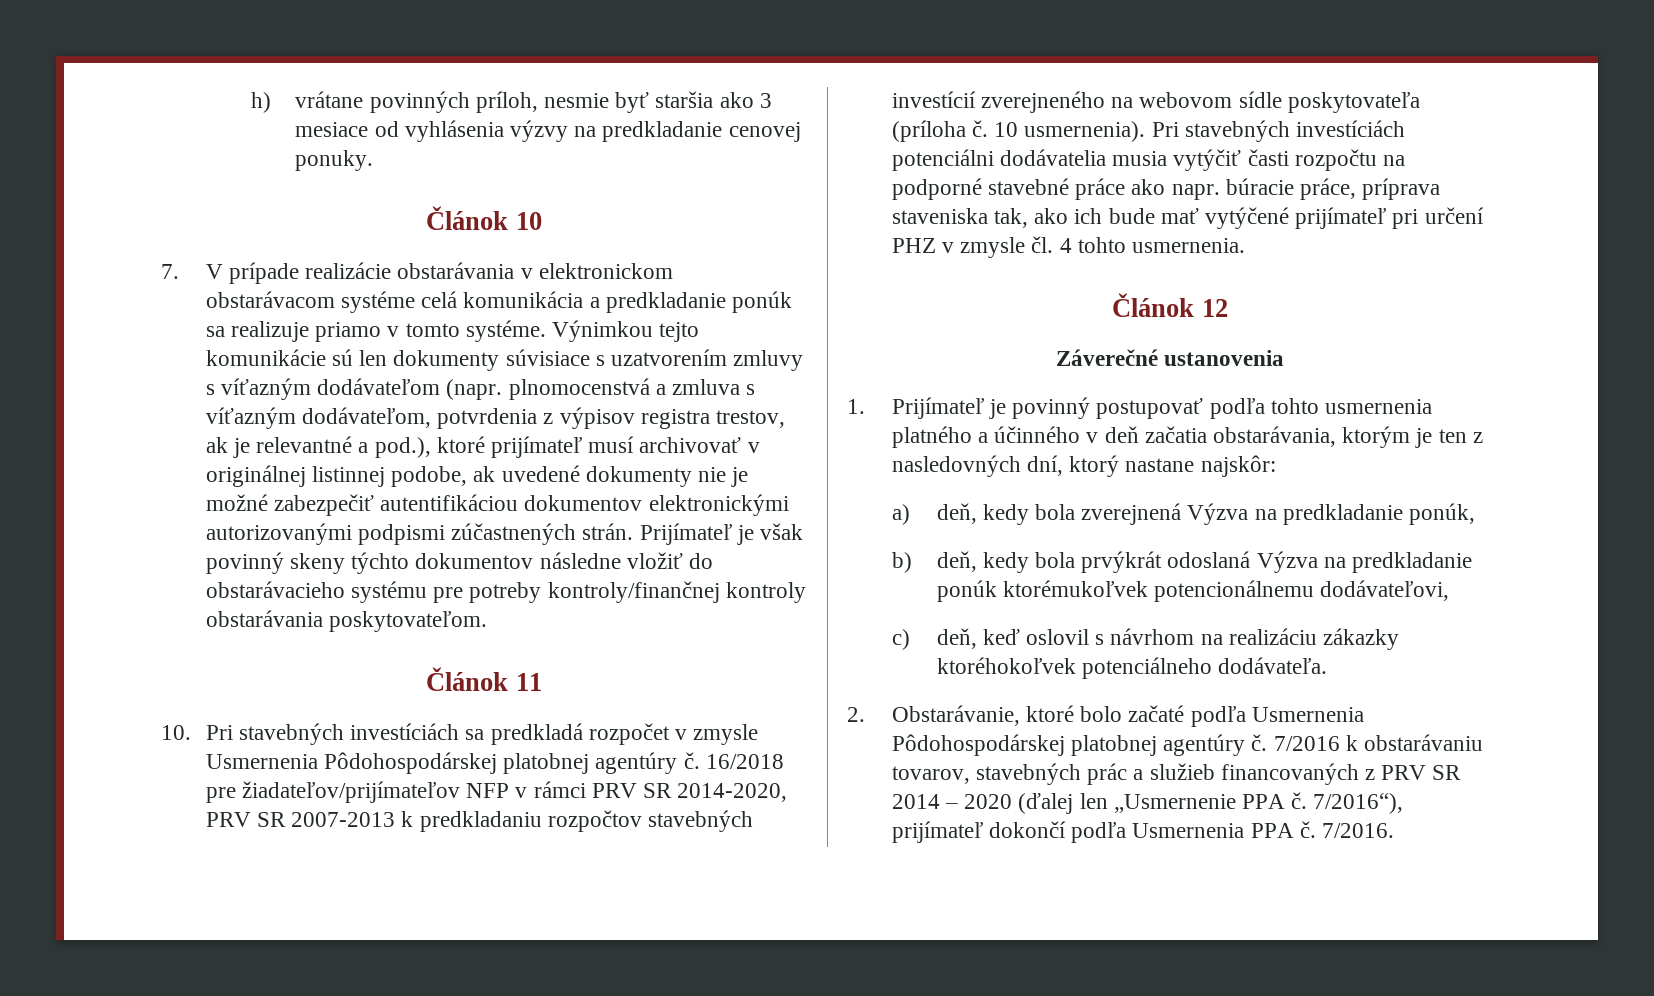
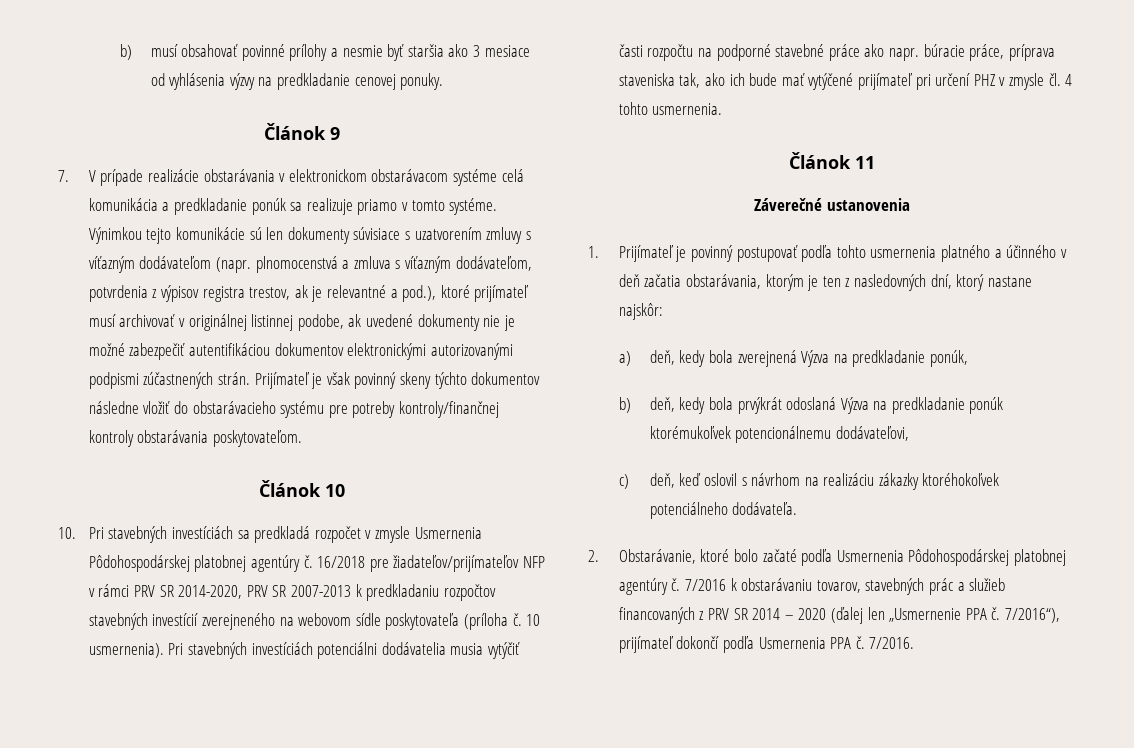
[250,91,538,113] h) vrátane povinných príloh, -> [119,44,339,61] b) musí obsahovať povinné prílohy a
[515,212,542,230] 10 -> [330,127,340,140] 9
[515,673,542,691] 11 -> [325,484,345,497] 10
[1201,299,1228,317] 12 -> [855,156,875,169] 11

